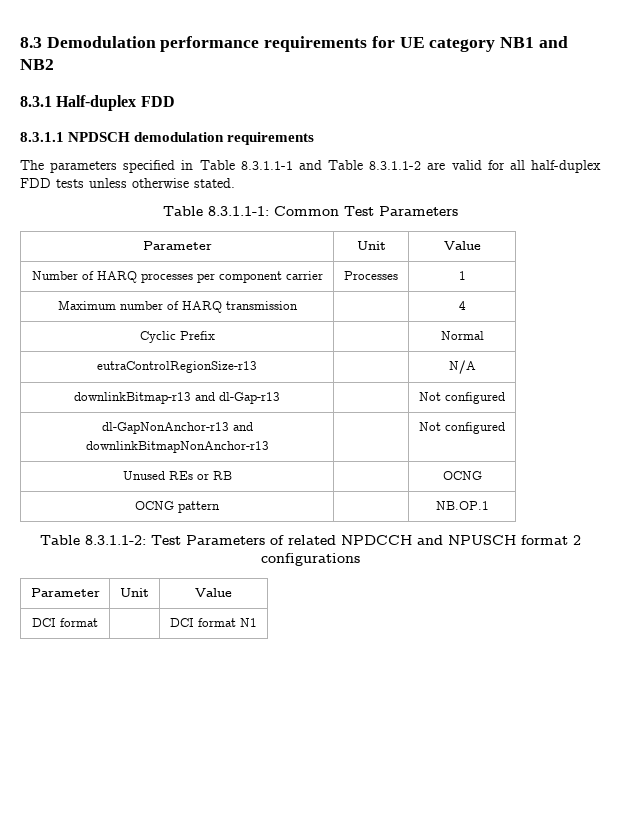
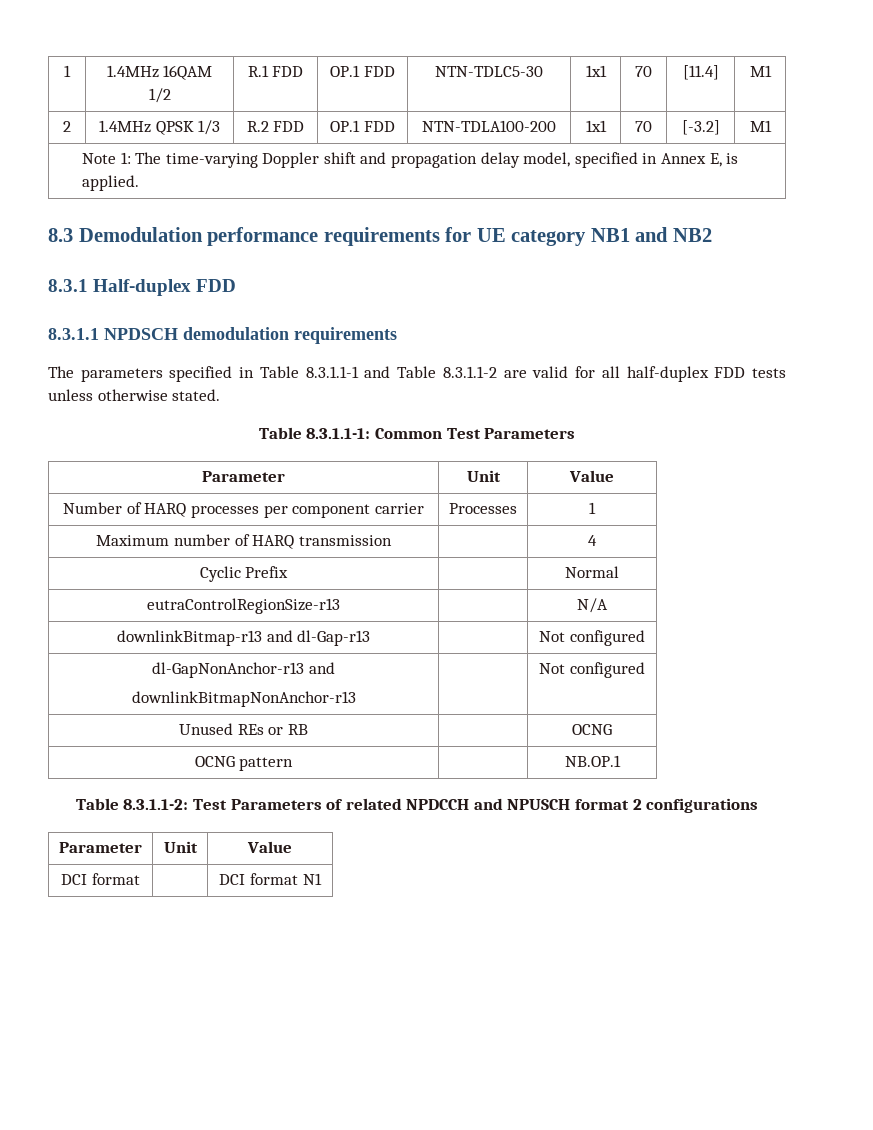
(20, 42) none -> [64,65,71,77] [106,65,213,80] [148,88,171,103] [247,65,304,77] [330,65,395,77] [435,66,543,77] [585,65,607,77] [635,66,652,77] [682,65,719,80] [749,65,772,77] [63,121,71,132] [98,120,221,135] [246,121,305,132] [330,120,395,132] [422,120,556,132] [585,120,607,132] [635,121,652,132] [681,120,720,135] [749,120,772,132] [81,152,739,168] [81,175,139,191] 1 | 1.4MHz 16QAM 1/2 | R.1 FDD | OP.1 FDD | NTN-TDLC5-30 | 1x1 | 70 | [11.4] | M1 // 2 | 1.4MHz QPSK 1/3 | R.2 FDD | OP.1 FDD | NTN-TDLA100-200 | 1x1 | 70 | [-3.2] | M1 // Note 1: The time-varying Doppler shift and propagation delay model, specified in Annex E, is applied. //

